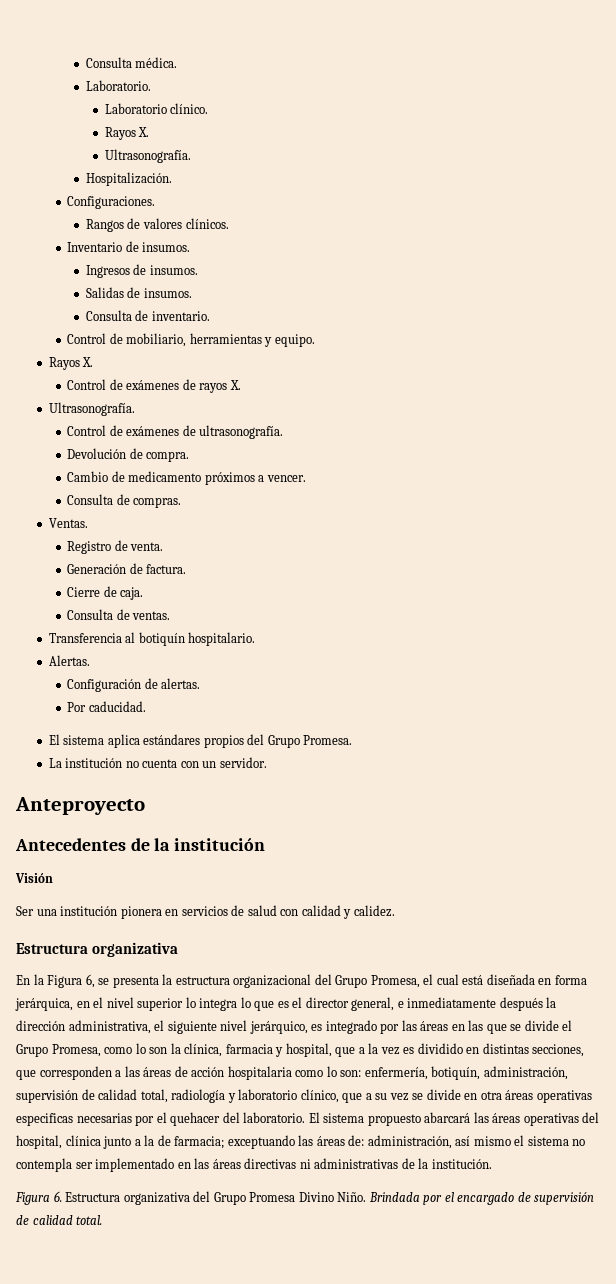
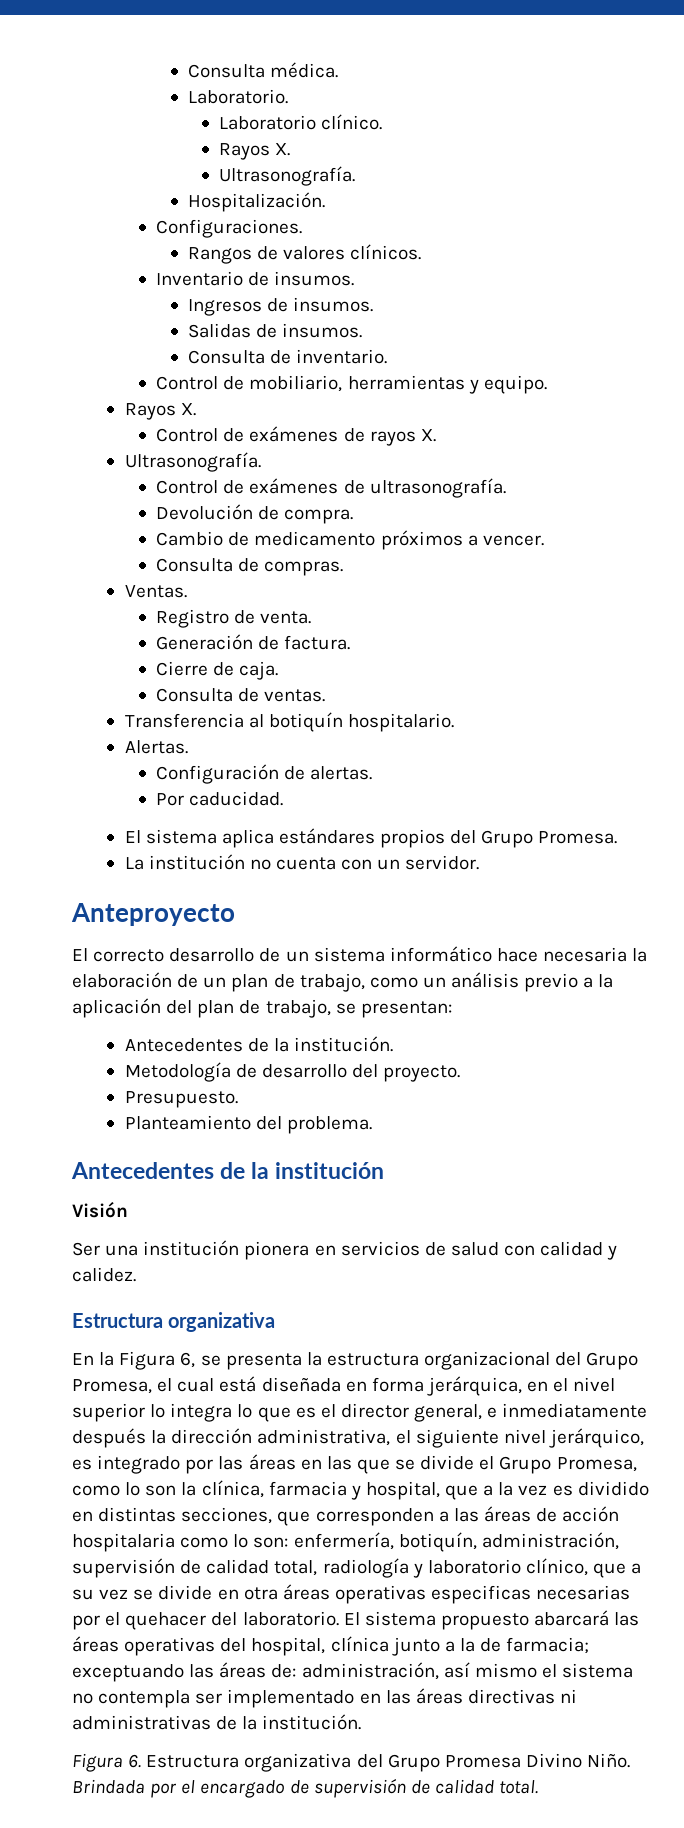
(145, 806) none -> [72,946,648,962] [72,972,614,992] [72,998,452,1018] [124,1036,393,1052] [124,1062,461,1082] [124,1091,238,1108] [124,1115,372,1134] // El correcto desarrollo de un sistema informático hace necesaria la elaboración de un plan de trabajo, como un análisis previo a la aplicación del plan de trabajo, se presentan: // Antecedentes de la institución. // Metodología de desarrollo del proyecto. // Presupuesto. // Planteamiento del problema.

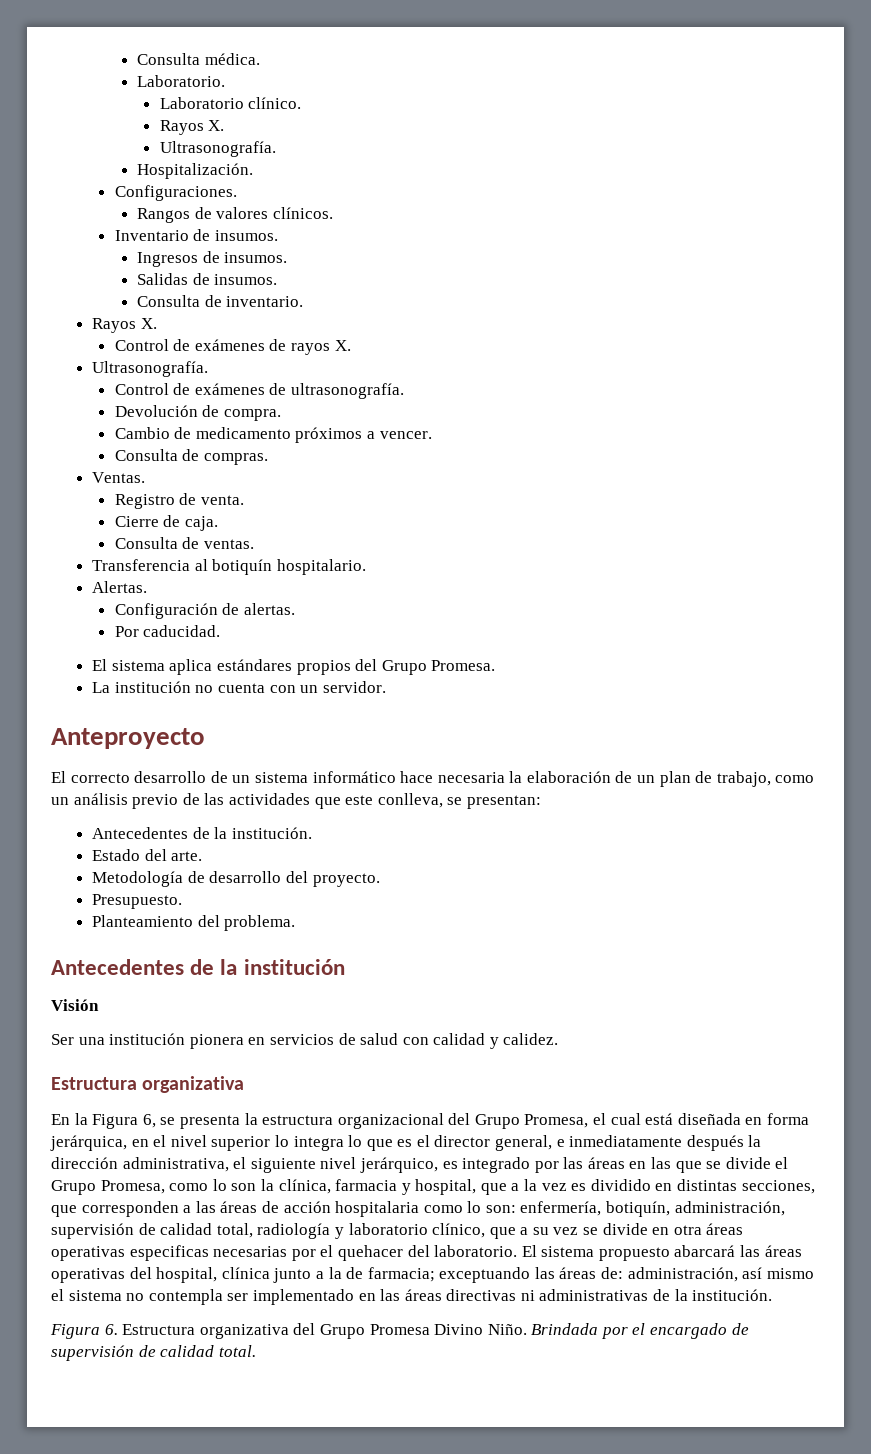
[156,375,547,394] // Control de mobiliario, herramientas y equipo. -> (304, 301) none
[156,634,351,650] // Generación de factura. -> (244, 500) none
[583,974,614,988] [72,998,331,1018] a la aplicación del plan de trabajo, -> [182,793,443,809] de las actividades que este conlleva,
(393, 1044) none -> [92,849,203,861] // Estado del arte.

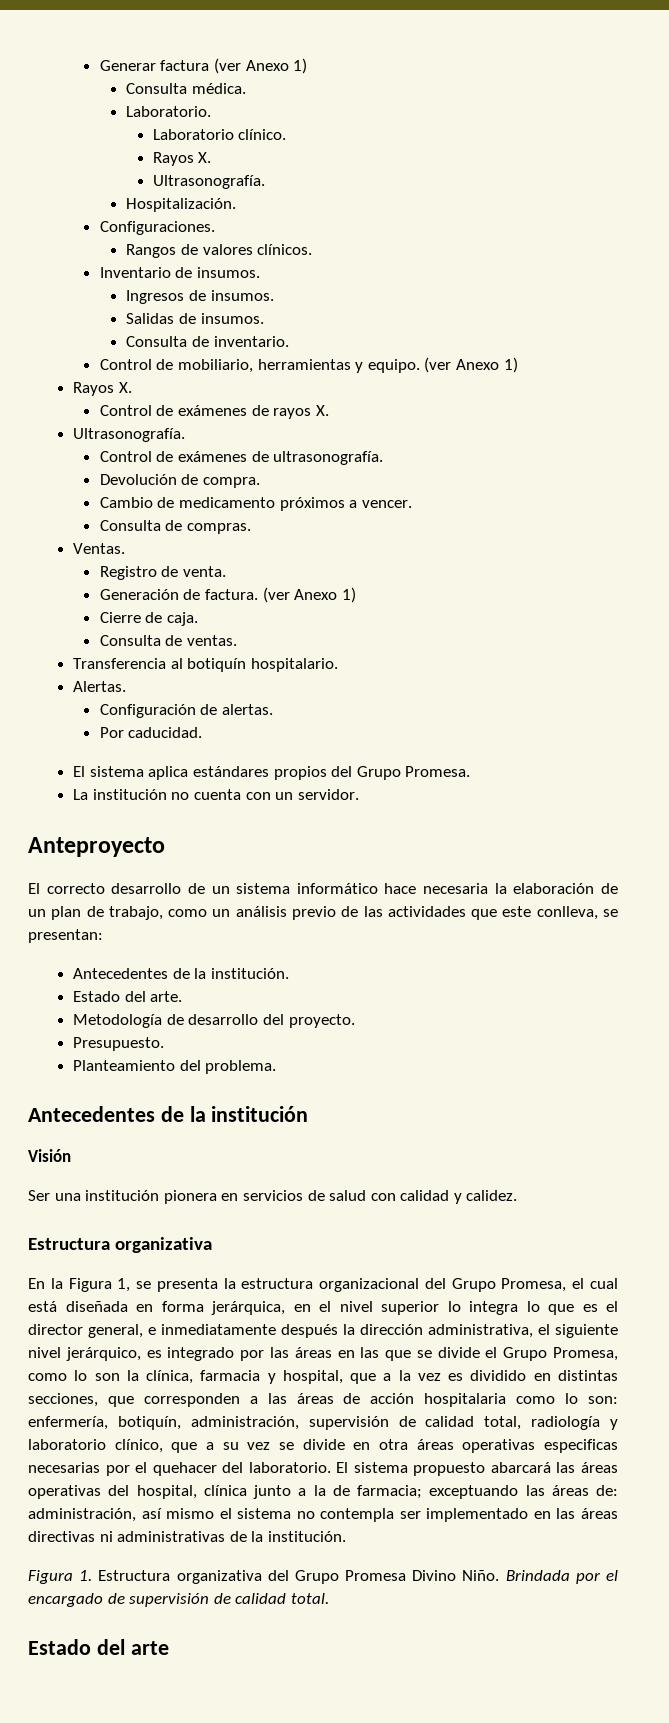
(137, 59) none -> [99,58,308,74] Generar factura (ver Anexo 1) //
(304, 301) none -> [99,357,518,373] // Control de mobiliario, herramientas y equipo. (ver Anexo 1)
(244, 500) none -> [99,587,356,603] // Generación de factura. (ver Anexo 1)
[142,1114,156,1128] 6, -> [117,1278,131,1292] 1,
[104,1324,118,1335] 6. -> [79,1570,93,1581] 1.
(256, 1351) none -> [28,1639,169,1655] // Estado del arte

